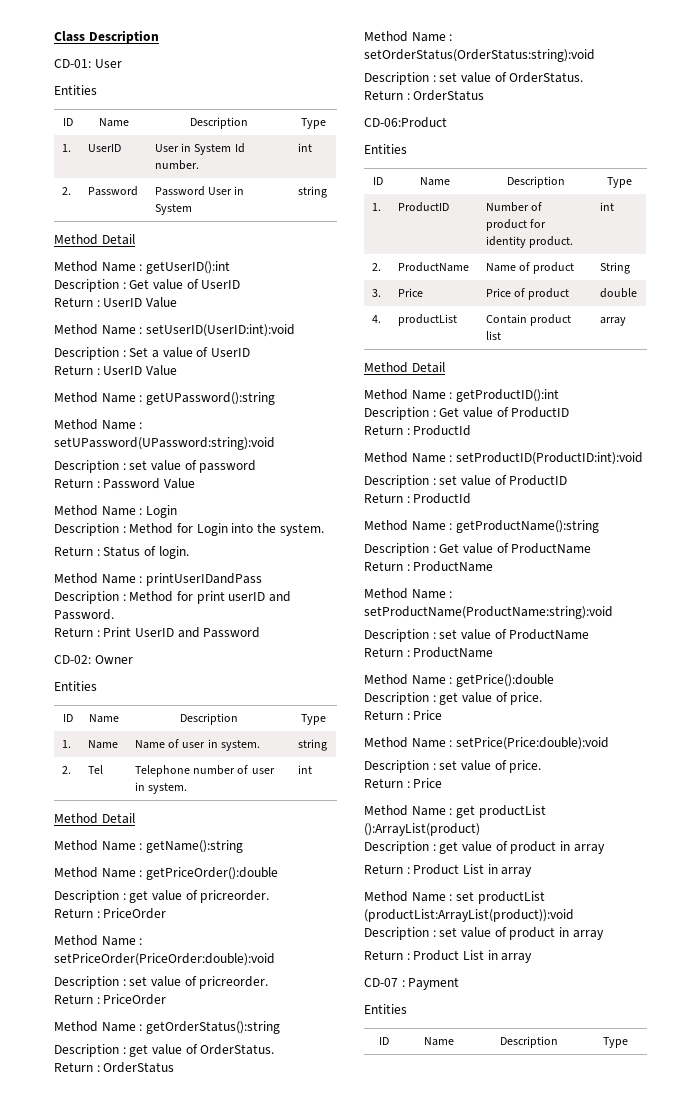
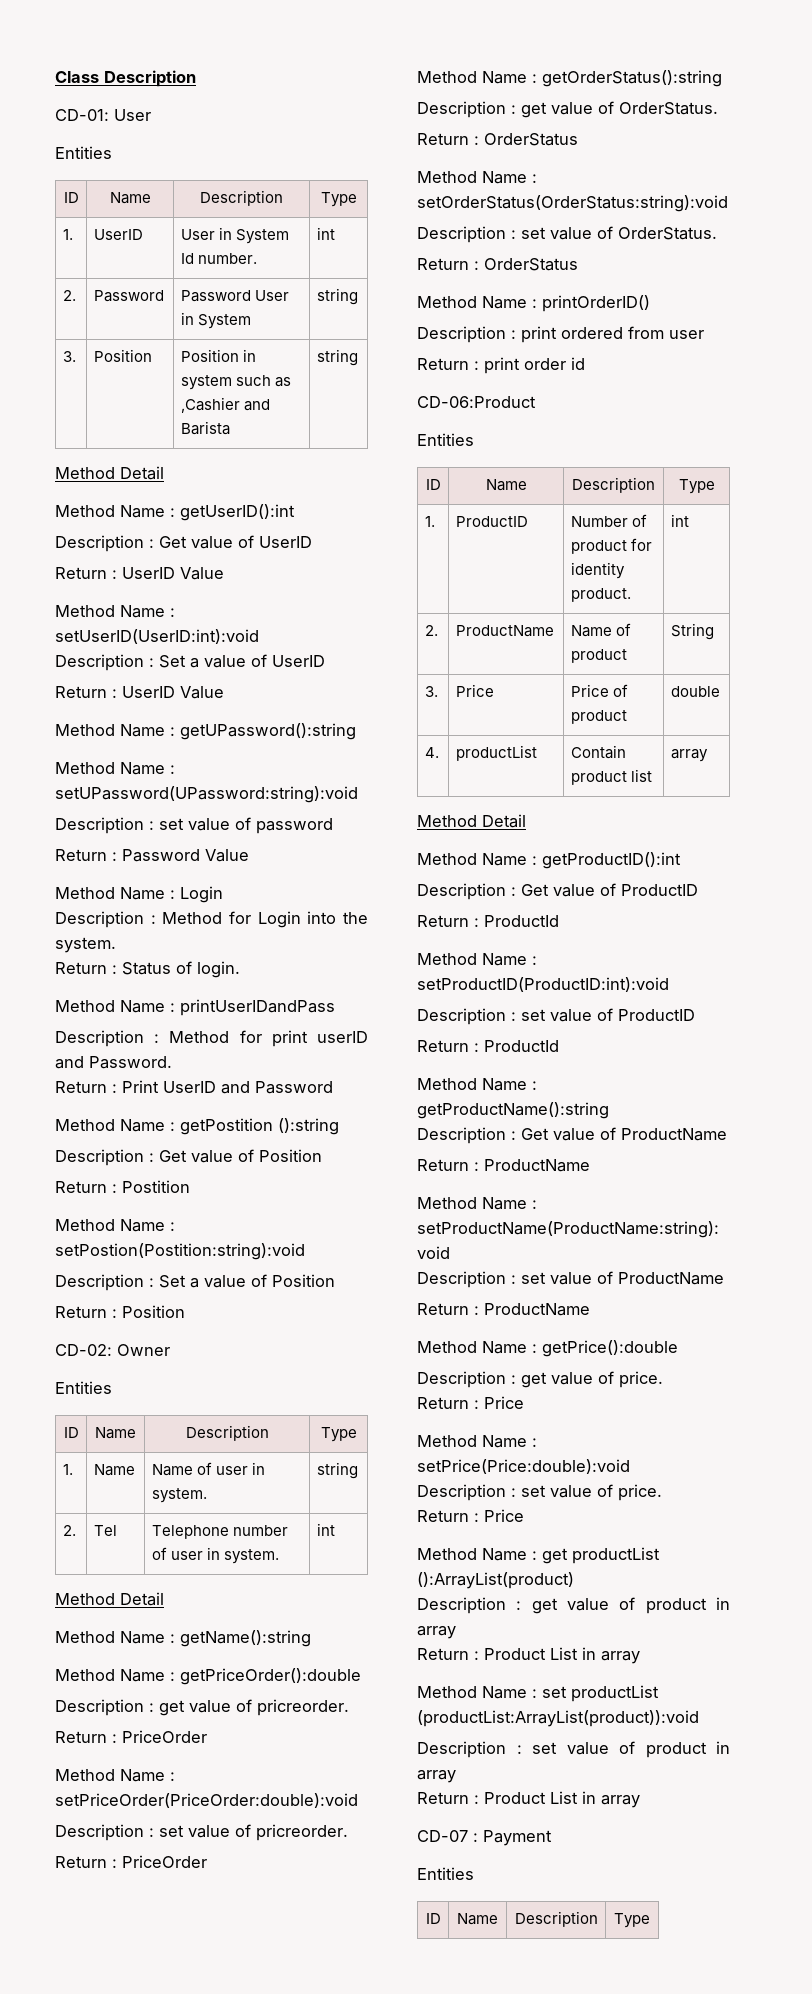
(327, 192) none -> [62,351,76,362] [93,349,152,362] [180,349,256,362] [180,375,291,390] [180,397,270,413] [180,421,230,435] [316,349,358,366] // 3. | Position | Position in system such as ,Cashier and Barista | string
(261, 632) none -> [55,1118,339,1135] [55,1149,322,1166] [55,1180,190,1193] [55,1219,175,1232] [55,1243,305,1260] [55,1274,335,1291] [55,1305,185,1318] // Method Name : getPostition ():string // Description : Get value of Position // Return : Postition // Method Name : setPostion(Postition:string):void // Description : Set a value of Position // Return : Position
(485, 95) none -> [417,295,650,312] [417,326,704,343] [417,357,585,374] // Method Name : printOrderID() // Description : print ordered from user // Return : print order id

